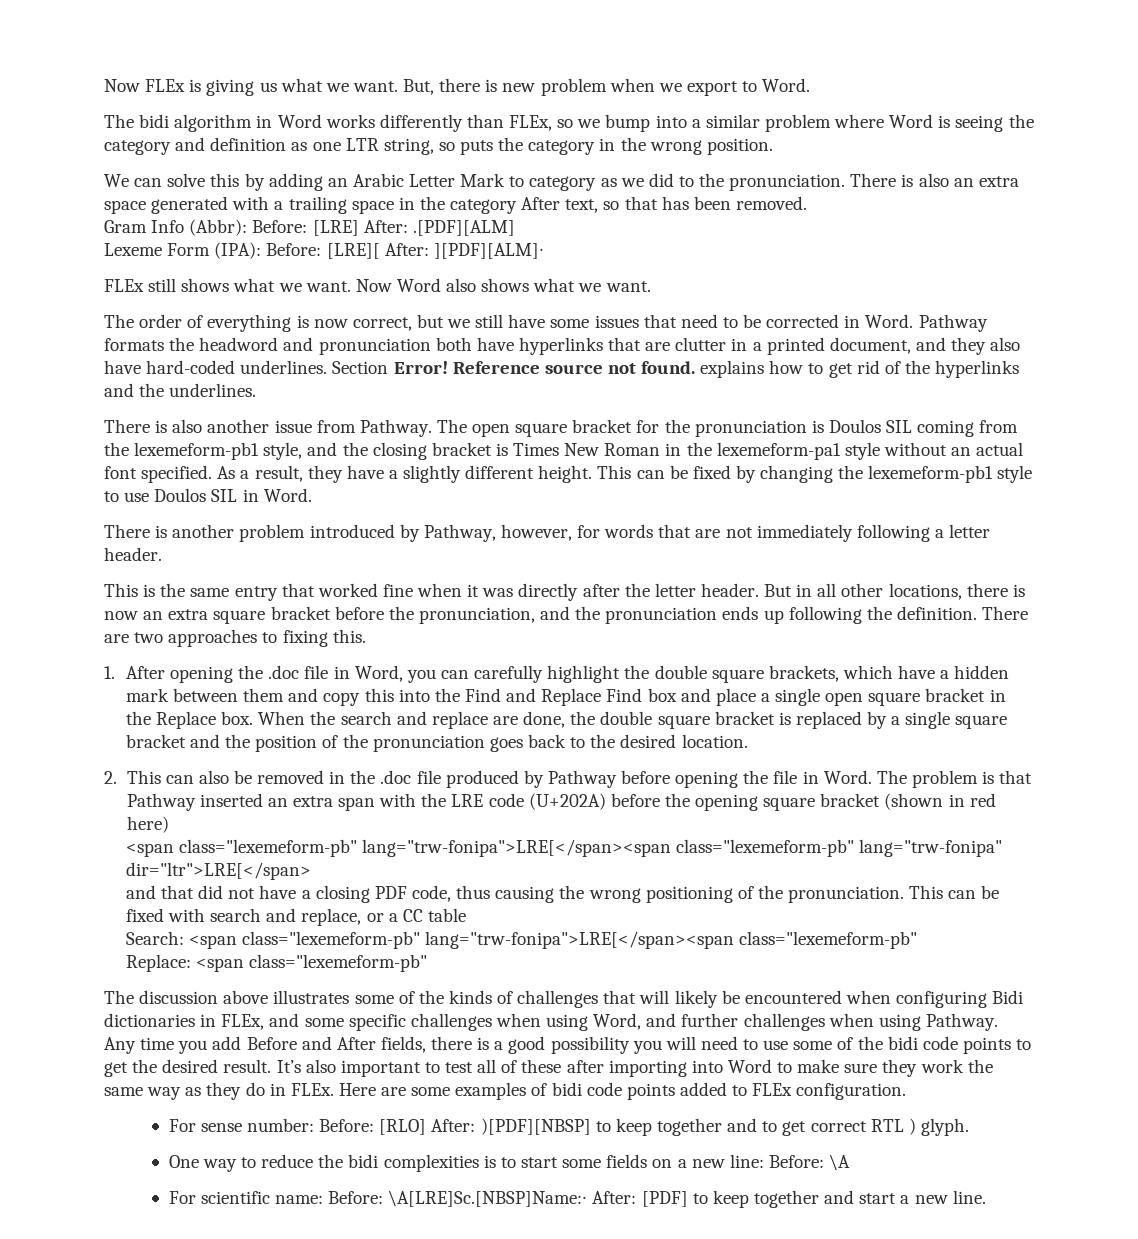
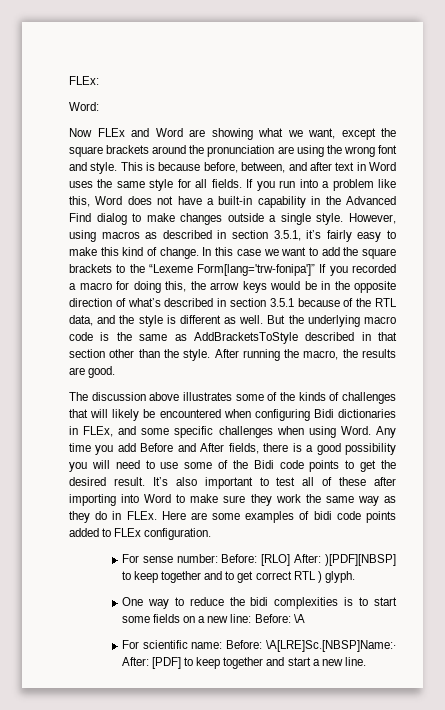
[104,78,811,96] [104,114,1034,132] [104,137,773,155] [104,173,1019,191] [104,196,807,214] [104,219,515,236] [104,242,544,259] [104,278,651,292] [104,314,988,332] [104,337,1021,355] [104,360,1020,378] [104,383,257,397] [104,419,1019,437] [104,442,1024,460] [104,465,1033,483] [104,488,312,502] [104,524,991,542] [104,547,162,561] [104,583,1025,601] [104,606,1029,624] [104,629,366,647] [104,665,1010,683] [125,688,1006,706] [125,711,1008,729] [125,734,748,752] [104,770,1033,788] [126,793,996,811] [126,816,169,833] [125,839,1003,857] [125,862,311,880] [125,885,1000,903] [125,908,467,926] [125,931,918,949] [125,954,428,972] Now FLEx is giving us what we want. But, there is new problem when we export to Word. // The bidi algorithm in Word works differently than FLEx, so we bump into a similar problem where Word is seeing the category and definition as one LTR string, so puts the category in the wrong position. // We can solve this by adding an Arabic Letter Mark to category as we did to the pronunciation. There is also an extra space generated with a trailing space in the category After text, so that has been removed. // Gram Info (Abbr): Before: [LRE] After: .[PDF][ALM] // Lexeme Form (IPA): Before: [LRE][ After: ][PDF][ALM]∙ // FLEx still shows what we want. Now Word also shows what we want. // The order of everything is now correct, but we still have some issues that need to be corrected in Word. Pathway formats the headword and pronunciation both have hyperlinks that are clutter in a printed document, and they also have hard-coded underlines. Section Error! Reference source not found. explains how to get rid of the hyperlinks and the underlines. // There is also another issue from Pathway. The open square bracket for the pronunciation is Doulos SIL coming from the lexemeform-pb1 style, and the closing bracket is Times New Roman in the lexemeform-pa1 style without an actual font specified. As a result, they have a slightly different height. This can be fixed by changing the lexemeform-pb1 style to use Doulos SIL in Word. // There is another problem introduced by Pathway, however, for words that are not immediately following a letter header. // This is the same entry that worked fine when it was directly after the letter header. But in all other locations, there is now an extra square bracket before the pronunciation, and the pronunciation ends up following the definition. There are two approaches to fixing this. // 1. After opening the .doc file in Word, you can carefully highlight the double square brackets, which have a hidden mark between them and copy this into the Find and Replace Find box and place a single open square bracket in the Replace box. When the search and replace are done, the double square bracket is replaced by a single square bracket and the position of the pronunciation goes back to the desired location. // 2. This can also be removed in the .doc file produced by Pathway before opening the file in Word. The problem is that Pathway inserted an extra span with the LRE code (U+202A) before the opening square bracket (shown in red here) // <span class="lexemeform-pb" lang="trw-fonipa">LRE[</span><span class="lexemeform-pb" lang="trw-fonipa" dir="ltr">LRE[</span> // and that did not have a closing PDF code, thus causing the wrong positioning of the pronunciation. This can be fixed with search and replace, or a CC table // Search: <span class="lexemeform-pb" lang="trw-fonipa">LRE[</span><span class="lexemeform-pb" // Replace: <span class="lexemeform-pb" -> [69,76,99,85] [69,102,99,111] [69,128,396,140] [69,145,397,157] [69,162,397,174] [69,179,396,191] [69,196,396,208] [69,213,396,225] [69,230,396,242] [69,247,396,259] [69,264,396,276] [69,281,396,293] [69,298,398,307] [69,315,397,327] [69,332,397,344] [69,349,397,361] [69,366,116,378] FLEx: // Word: // Now FLEx and Word are showing what we want, except the square brackets around the pronunciation are using the wrong font and style. This is because before, between, and after text in Word uses the same style for all fields. If you run into a problem like this, Word does not have a built-in capability in the Advanced Find dialog to make changes outside a single style. However, using macros as described in section 3.5.1, it’s fairly easy to make this kind of change. In this case we want to add the square brackets to the “Lexeme Form[lang='trw-fonipa']” If you recorded a macro for doing this, the arrow keys would be in the opposite direction of what’s described in section 3.5.1 because of the RTL data, and the style is different as well. But the underlying macro code is the same as AddBracketsToStyle described in that section other than the style. After running the macro, the results are good.
[593,1013,998,1031] Word, and further challenges when using Pathway. -> [340,426,371,435] Word.
[887,1036,918,1050] bidi -> [253,460,274,469] Bidi

